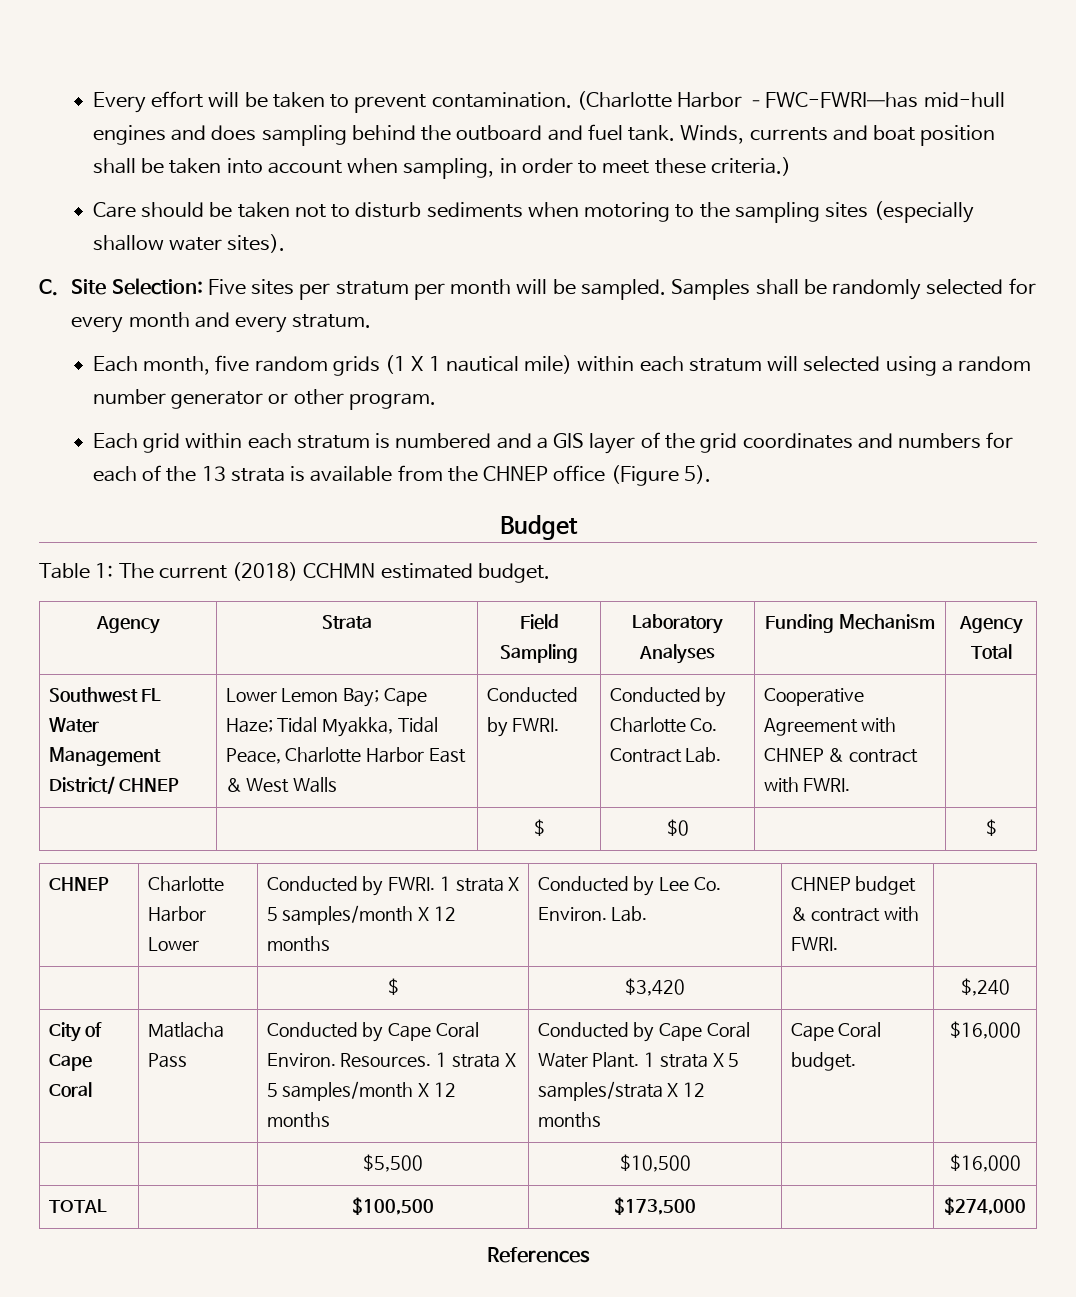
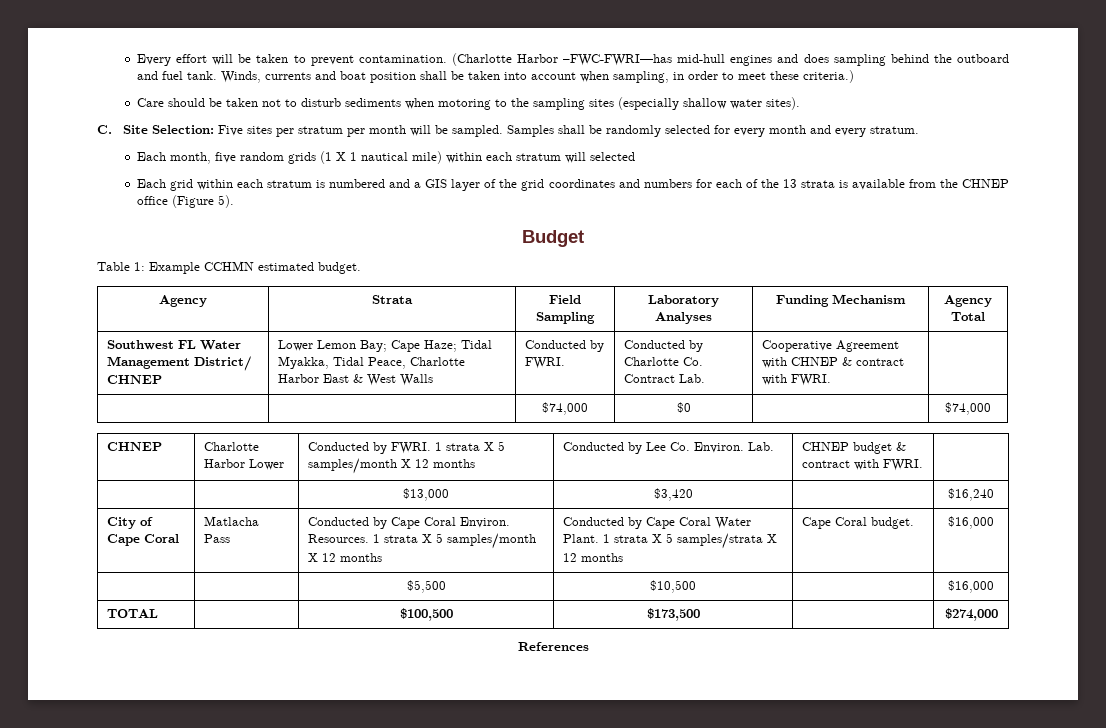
[885,356,1032,376] [92,389,436,410] using a random number generator or other program. -> (635, 156) none
[118,562,299,581] The current (2018) -> [149,262,200,274] Example
[533,819,545,836] $ -> [542,402,588,415] $74,000
[985,819,997,836] $ -> [945,402,991,415] $74,000
[387,978,399,995] $ -> [403,488,449,501] $13,000
[960,978,1010,996] $,240 -> [948,488,994,501] $16,240

